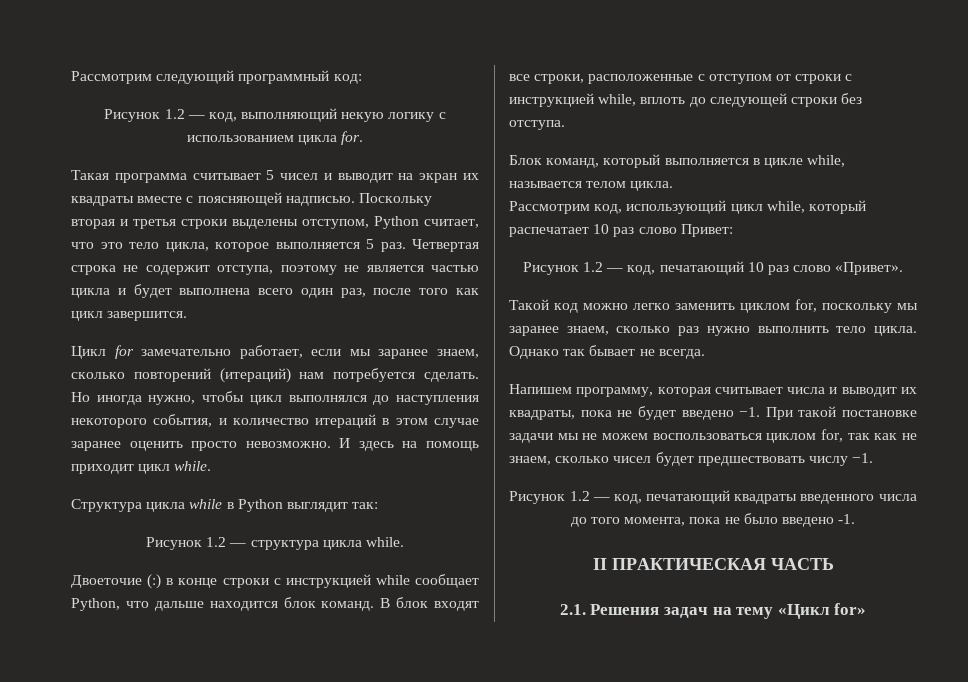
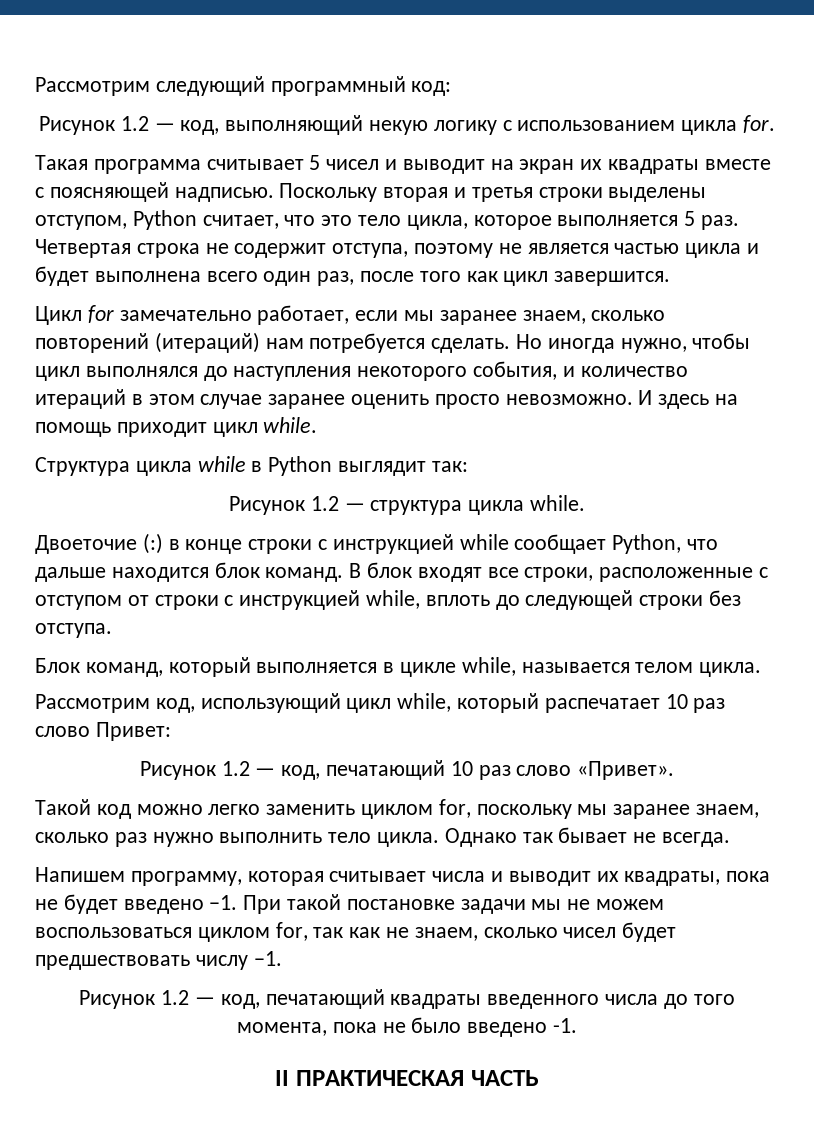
[559,603,867,619] // 2.1. Решения задач на тему «Цикл for» -> (539, 1078) none

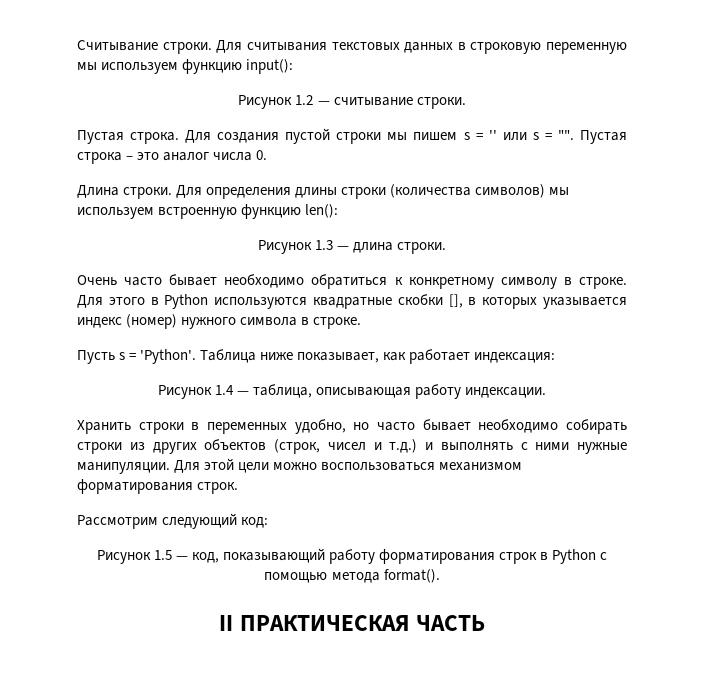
[35,76,452,96] [38,115,776,135] [35,155,771,174] [35,182,707,202] [35,210,740,230] [35,239,760,258] [35,266,671,286] [35,305,666,325] [35,332,751,353] [35,361,688,381] [35,389,739,409] [35,417,318,437] [35,456,468,476] [228,495,586,515] [35,533,719,554] [35,562,769,582] [35,590,742,610] [35,623,112,638] [35,657,762,677] [35,693,726,713] [35,722,171,741] [139,760,675,780] [35,799,760,819] [35,827,731,847] [35,867,771,886] [35,894,665,914] [35,922,677,942] [35,951,282,970] [79,989,735,1009] [236,1017,578,1037] Рассмотрим следующий программный код: // Рисунок 1.2 — код, выполняющий некую логику с использованием цикла for. // Такая программа считывает 5 чисел и выводит на экран их квадраты вместе с поясняющей надписью. Поскольку вторая и третья строки выделены отступом, Python считает, что это тело цикла, которое выполняется 5 раз. Четвертая строка не содержит отступа, поэтому не является частью цикла и будет выполнена всего один раз, после того как цикл завершится. // Цикл for замечательно работает, если мы заранее знаем, сколько повторений (итераций) нам потребуется сделать. Но иногда нужно, чтобы цикл выполнялся до наступления некоторого события, и количество итераций в этом случае заранее оценить просто невозможно. И здесь на помощь приходит цикл while. // Структура цикла while в Python выглядит так: // Рисунок 1.2 — структура цикла while. // Двоеточие (:) в конце строки с инструкцией while сообщает Python, что дальше находится блок команд. В блок входят все строки, расположенные с отступом от строки с инструкцией while, вплоть до следующей строки без отступа. // Блок команд, который выполняется в цикле while, называется телом цикла. // Рассмотрим код, использующий цикл while, который распечатает 10 раз слово Привет: // Рисунок 1.2 — код, печатающий 10 раз слово «Привет». // Такой код можно легко заменить циклом for, поскольку мы заранее знаем, сколько раз нужно выполнить тело цикла. Однако так бывает не всегда. // Напишем программу, которая считывает числа и выводит их квадраты, пока не будет введено −1. При такой постановке задачи мы не можем воспользоваться циклом for, так как не знаем, сколько чисел будет предшествовать числу −1. // Рисунок 1.2 — код, печатающий квадраты введенного числа до того момента, пока не было введено -1. -> [77,40,627,54] [77,59,294,74] [238,95,466,109] [77,128,627,144] [77,150,268,164] [77,184,570,199] [77,204,339,219] [257,240,447,254] [77,274,628,289] [77,294,627,309] [77,314,362,329] [77,349,556,364] [157,384,547,399] [77,419,628,434] [77,439,627,454] [77,458,523,474] [77,479,239,494] [77,513,269,529] [96,548,608,564] [264,569,440,583] Считывание строки. Для считывания текстовых данных в строковую переменную мы используем функцию input(): // Рисунок 1.2 — считывание строки. // Пустая строка. Для создания пустой строки мы пишем s = '' или s = "". Пустая строка – это аналог числа 0. // Длина строки. Для определения длины строки (количества символов) мы используем встроенную функцию len(): // Рисунок 1.3 — длина строки. // Очень часто бывает необходимо обратиться к конкретному символу в строке. Для этого в Python используются квадратные скобки [], в которых указывается индекс (номер) нужного символа в строке. // Пусть s = 'Python'. Таблица ниже показывает, как работает индексация: // Рисунок 1.4 — таблица, описывающая работу индексации. // Хранить строки в переменных удобно, но часто бывает необходимо собирать строки из других объектов (строк, чисел и т.д.) и выполнять с ними нужные манипуляции. Для этой цели можно воспользоваться механизмом форматирования строк. // Рассмотрим следующий код: // Рисунок 1.5 — код, показывающий работу форматирования строк в Python с помощью метода format().

